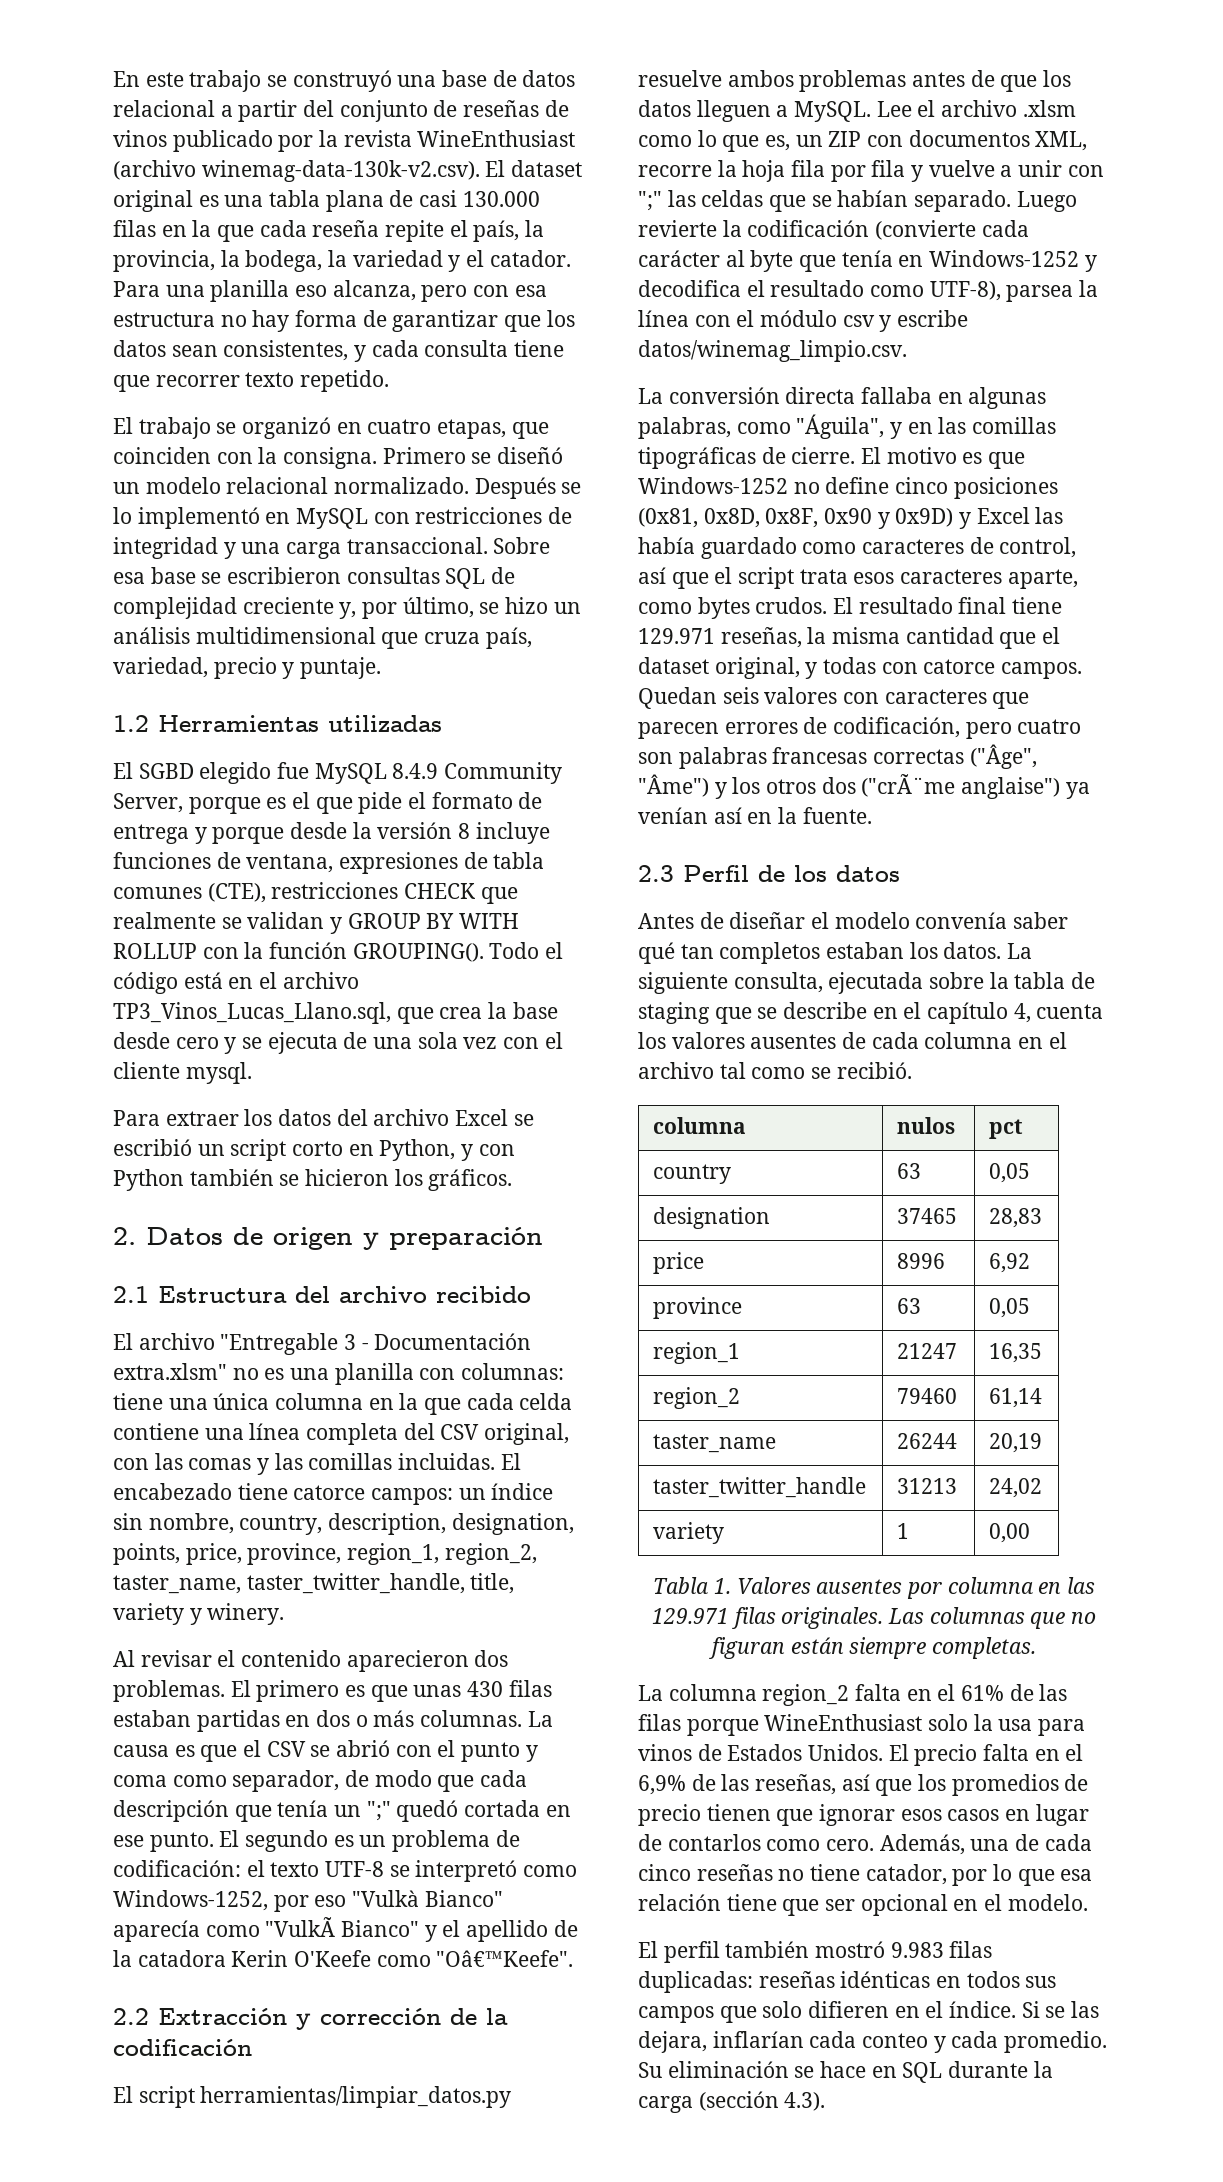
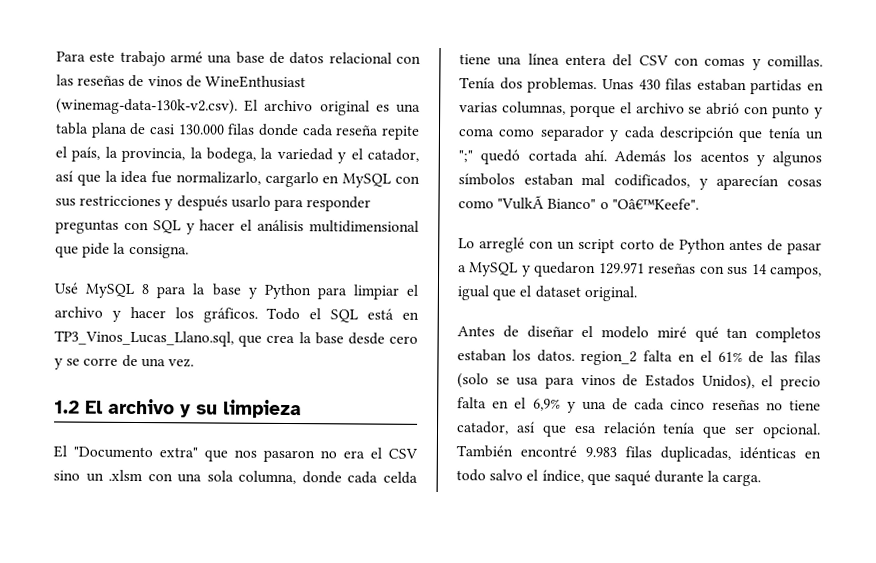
[113,71,140,87] En -> [56,51,86,62] Para
[267,70,392,92] se construyó -> [170,51,203,63] armé
[220,100,569,122] [113,130,576,152] [113,160,583,182] a partir del conjunto de reseñas de vinos publicado por la revista WineEnthusiast (archivo winemag-data-130k-v2.csv). El dataset -> [396,55,421,64] [56,74,306,89] [56,98,314,115] con las reseñas de vinos de WineEnthusiast (winemag-data-130k-v2.csv). El archivo
[161,220,255,242] en la que -> [258,123,299,137] donde
[489,250,571,267] [113,280,547,302] [113,310,575,332] [113,340,565,362] [113,370,390,392] [113,417,549,439] [113,447,564,469] [113,477,582,499] [113,507,573,529] [113,537,551,559] [113,567,516,589] [113,597,581,619] [113,627,532,649] [113,657,382,679] [113,715,442,732] [113,762,563,784] [113,792,543,814] [113,822,550,844] [113,852,545,874] [113,882,518,904] [113,912,520,934] [113,942,484,962] catador. Para una planilla eso alcanza, pero con esa estructura no hay forma de garantizar que los datos sean consistentes, y cada consulta tiene que recorrer texto repetido. // El trabajo se organizó en cuatro etapas, que coinciden con la consigna. Primero se diseñó un modelo relacional normalizado. Después se lo implementó en MySQL con restricciones de integridad y una carga transaccional. Sobre esa base se escribieron consultas SQL de complejidad creciente y, por último, se hizo un análisis multidimensional que cruza país, variedad, precio y puntaje. // 1.2 Herramientas utilizadas // El SGBD elegido fue MySQL 8.4.9 Community Server, porque es el que pide el formato de entrega y porque desde la versión 8 incluye funciones de ventana, expresiones de tabla comunes (CTE), restricciones CHECK que realmente se validan y GROUP BY WITH ROLLUP con la función GROUPING(). -> [366,148,419,162] [55,170,420,188] [55,195,372,212] [55,219,419,235] [55,242,189,259] [54,282,418,300] [54,306,258,323] catador, así que la idea fue normalizarlo, cargarlo en MySQL con sus restricciones y después usarlo para responder preguntas con SQL y hacer el análisis multidimensional que pide la consigna. // Usé MySQL 8 para la base y Python para limpiar el archivo y hacer los gráficos.
[113,972,178,994] código -> [330,309,359,323] SQL
[259,972,359,989] el archivo -> (420, 315) none
[267,1032,338,1054] ejecuta -> [83,357,119,366] corre
[417,1032,563,1049] [113,1062,252,1084] [113,1109,534,1126] [113,1139,515,1161] [113,1169,513,1191] [113,1227,543,1250] [113,1286,531,1303] [113,1333,532,1355] [113,1363,565,1385] [113,1393,573,1415] [113,1423,570,1445] [113,1453,521,1475] [113,1483,554,1505] [113,1513,574,1535] [113,1543,537,1565] [113,1573,515,1594] [113,1603,285,1625] [113,1650,509,1672] [113,1680,462,1702] sola vez con el cliente mysql. // Para extraer los datos del archivo Excel se escribió un script corto en Python, y con Python también se hicieron los gráficos. // 2. Datos de origen y preparación // 2.1 Estructura del archivo recibido // El archivo "Entregable 3 - Documentación extra.xlsm" no es una planilla con columnas: tiene una única columna en la que cada celda contiene una línea completa del CSV original, con las comas y las comillas incluidas. El encabezado tiene catorce campos: un índice sin nombre, country, description, designation, points, price, province, region_1, region_2, taster_name, taster_twitter_handle, title, variety y winery. // Al revisar el contenido aparecieron dos problemas. El primero es que unas -> [167,358,194,368] [54,398,302,419] [53,445,418,463] [53,469,418,485] [459,53,823,71] [459,77,634,94] vez. // 1.2 El archivo y su limpieza // El "Documento extra" que nos pasaron no era el CSV sino un .xlsm con una sola columna, donde cada celda tiene una línea entera del CSV con comas y comillas. Tenía dos problemas. Unas
[316,1710,553,1727] [113,1740,306,1762] dos o más columnas. La causa es que el CSV -> [459,101,685,118] varias columnas, porque el archivo
[437,1740,456,1757] el -> (770, 110) none
[232,1770,475,1792] separador, de modo que -> [539,125,620,142] separador y
[545,1805,571,1817] [113,1830,520,1852] [113,1860,578,1882] [113,1890,503,1912] [113,1917,578,1942] [113,1950,574,1967] [113,2008,508,2030] [113,2039,252,2056] [113,2086,512,2108] [638,70,1072,92] [638,100,1076,122] [638,130,1088,152] [638,160,1104,182] [638,190,1077,212] [638,220,1029,240] [638,250,1097,272] [638,280,1099,302] [638,310,969,332] [638,340,907,362] [638,387,1047,409] [638,414,1057,439] [638,447,1026,469] [638,477,1058,499] [638,507,1064,529] [638,537,1077,559] [638,567,1078,589] [638,597,1063,619] [638,627,1061,649] [638,657,1083,679] [638,687,1030,709] [638,717,1082,739] [638,744,1037,769] [638,774,1090,799] [638,807,872,824] [638,865,900,882] en ese punto. El segundo es un problema de codificación: el texto UTF-8 se interpretó como Windows-1252, por eso "Vulkà Bianco" aparecía como "VulkÃ Bianco" y el apellido de la catadora Kerin O'Keefe como "Oâ€™Keefe". // 2.2 Extracción y corrección de la codificación // El script herramientas/limpiar_datos.py resuelve ambos problemas antes de que los datos lleguen a MySQL. Lee el archivo .xlsm como lo que es, un ZIP con documentos XML, recorre la hoja fila por fila y vuelve a unir con ";" las celdas que se habían separado. Luego revierte la codificación (convierte cada carácter al byte que tenía en Windows-1252 y decodifica el resultado como UTF-8), parsea la línea con el módulo csv y escribe datos/winemag_limpio.csv. // La conversión directa fallaba en algunas palabras, como "Águila", y en las comillas tipográficas de cierre. El motivo es que Windows-1252 no define cinco posiciones (0x81, 0x8D, 0x8F, 0x90 y 0x9D) y Excel las había guardado como caracteres de control, así que el script trata esos caracteres aparte, como bytes crudos. El resultado final tiene 129.971 reseñas, la misma cantidad que el dataset original, y todas con catorce campos. Quedan seis valores con caracteres que parecen errores de codificación, pero cuatro son palabras francesas correctas ("Âge", "Âme") y los otros dos ("crÃ¨me anglaise") ya venían así en la fuente. // 2.3 Perfil de los datos -> [583,149,822,167] [458,173,822,191] [458,195,699,210] [458,237,822,255] [458,261,822,279] [457,285,637,302] ahí. Además los acentos y algunos símbolos estaban mal codificados, y aparecían cosas como "VulkÃ Bianco" o "Oâ€™Keefe". // Lo arreglé con un script corto de Python antes de pasar a MySQL y quedaron 129.971 reseñas con sus 14 campos, igual que el dataset original.
[915,912,1069,929] convenía saber -> [656,326,687,338] miré
[1007,943,1033,959] [638,972,1096,994] [638,1002,1104,1024] [638,1032,1067,1049] [638,1062,912,1079] [653,1117,747,1134] [897,1117,956,1134] [989,1119,1024,1139] [653,1164,732,1184] [897,1163,922,1179] [989,1163,1031,1183] [653,1207,771,1229] [897,1208,958,1224] [989,1208,1043,1228] [653,1252,705,1274] [897,1253,946,1269] [989,1253,1031,1273] [653,1297,743,1319] [897,1298,922,1314] [989,1298,1031,1318] [653,1342,741,1364] [897,1343,958,1359] [989,1343,1043,1363] [653,1387,741,1409] [897,1388,958,1404] [989,1388,1043,1408] [653,1434,777,1453] [897,1433,958,1449] [989,1433,1043,1453] [653,1477,867,1498] [897,1478,958,1494] [989,1478,1043,1498] [653,1522,725,1544] [897,1523,910,1539] [989,1523,1031,1543] [653,1577,1095,1599] [651,1607,1097,1629] [708,1637,1037,1659] [638,1684,757,1701] La siguiente consulta, ejecutada sobre la tabla de staging que se describe en el capítulo 4, cuenta los valores ausentes de cada columna en el archivo tal como se recibió. // columna | nulos | pct // country | 63 | 0,05 // designation | 37465 | 28,83 // price | 8996 | 6,92 // province | 63 | 0,05 // region_1 | 21247 | 16,35 // region_2 | 79460 | 61,14 // taster_name | 26244 | 20,19 // taster_twitter_handle | 31213 | 24,02 // variety | 1 | 0,00 // Tabla 1. Valores ausentes por columna en las 129.971 filas originales. Las columnas que no figuran están siempre completas. // La columna -> (575, 355) none
[686,1714,993,1736] porque WineEnthusiast solo la -> [457,373,510,389] (solo se
[808,1744,909,1761] Unidos. El -> [701,374,774,391] Unidos), el
[691,1774,1089,1796] [638,1804,1089,1826] [638,1834,965,1855] de las reseñas, así que los promedios de precio tienen que ignorar esos casos en lugar de contarlos como cero. Además, -> [566,401,576,413] y
[952,1864,1013,1886] por lo -> [516,421,535,433] así
[726,1894,777,1911] tiene -> [662,422,697,434] tenía
[860,1894,1088,1916] [638,1941,993,1963] [638,1971,1057,1993] [638,2001,1100,2023] [638,2031,1108,2053] [638,2061,1053,2083] [638,2091,826,2113] opcional en el modelo. // El perfil también mostró 9.983 filas duplicadas: reseñas idénticas en todos sus campos que solo difieren en el índice. Si se las dejara, inflarían cada conteo y cada promedio. Su eliminación se hace en SQL durante la carga (sección 4.3). -> [762,423,821,439] [456,445,821,462] [456,469,762,487] opcional. También encontré 9.983 filas duplicadas, idénticas en todo salvo el índice, que saqué durante la carga.

